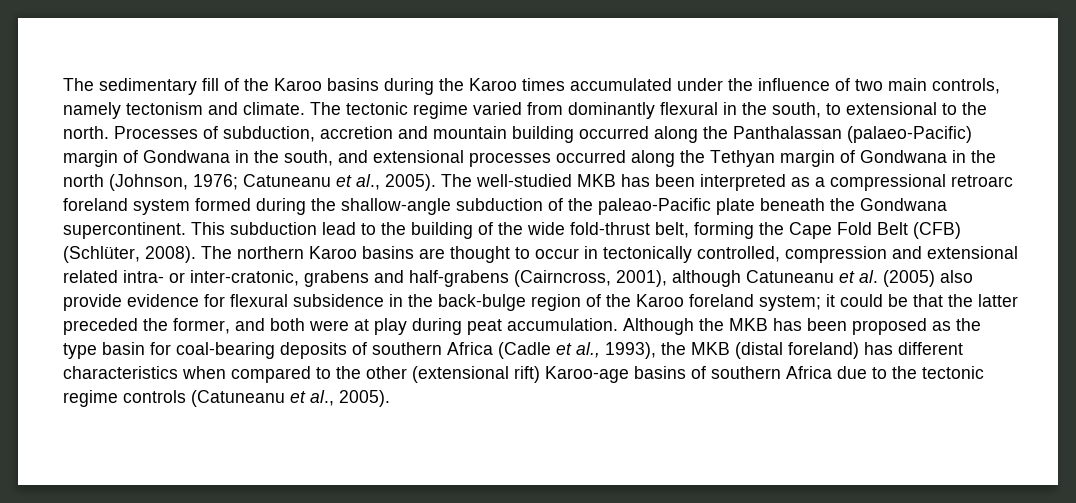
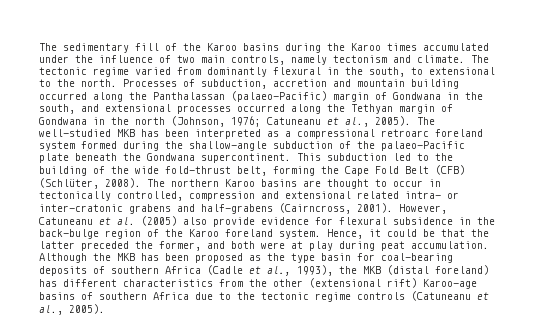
[598,198,711,215] paleao-Pacific -> [381,141,465,151] palaeo-Pacific
[322,222,356,235] lead -> [393,153,411,161] led
[190,270,299,286] inter-cratonic, -> [39,204,123,212] inter-cratonic
[616,270,741,287] 2001), although -> [357,203,447,214] 2001). However,
[759,295,821,311] system; -> [279,229,363,239] system. Hence,
[182,366,331,383] when compared to -> [219,279,243,287] from

